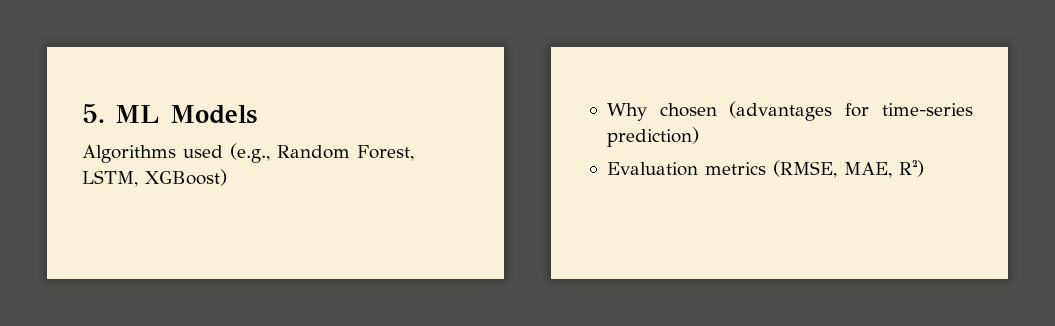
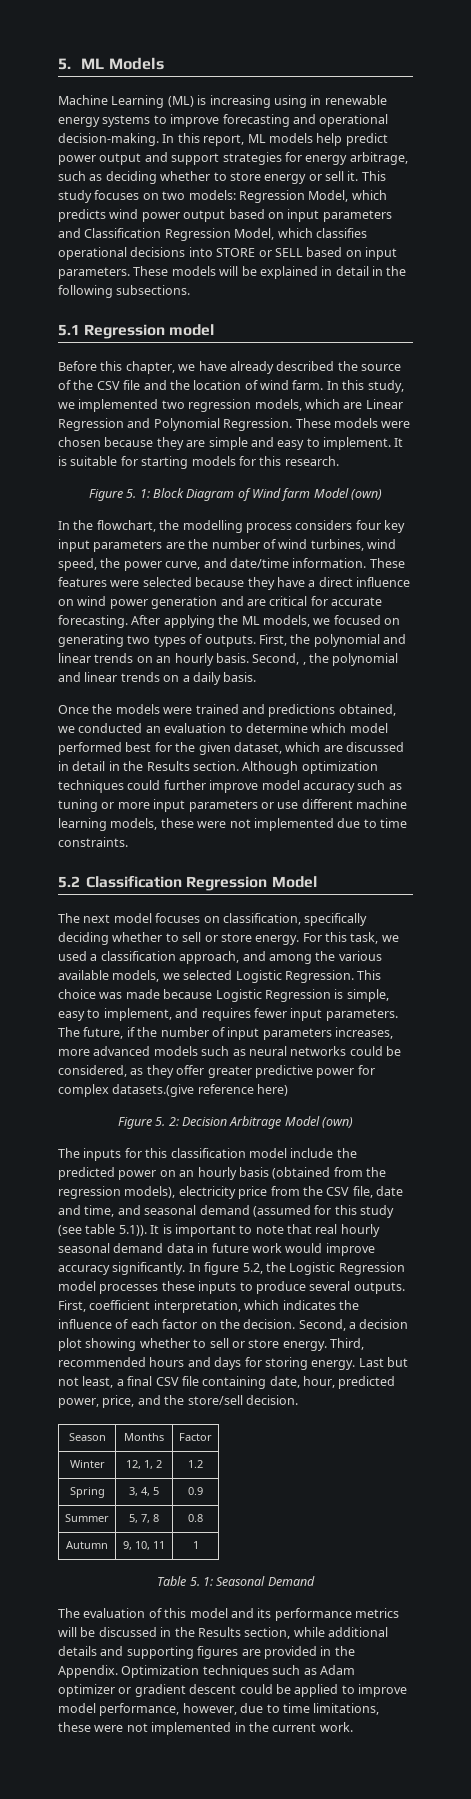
[82,143,414,163] [82,169,227,187] [606,101,973,121] [606,127,699,147] [606,159,924,178] Algorithms used (e.g., Random Forest, LSTM, XGBoost) // Why chosen (advantages for time-series prediction) // Evaluation metrics (RMSE, MAE, R²) -> [58,95,387,108] [58,114,389,127] [58,133,388,146] [58,152,408,165] [58,171,386,184] [58,190,387,203] [58,209,392,222] [58,228,367,241] [58,247,397,260] [58,266,407,279] [58,285,191,298] [58,324,215,339] [58,361,401,374] [58,380,404,393] [58,399,403,412] [58,418,411,431] [58,437,404,450] [58,456,339,469] [88,488,383,501] [58,520,405,533] [58,539,396,552] [58,558,405,571] [58,577,410,590] [58,596,382,609] [58,615,400,628] [58,634,406,647] [58,653,399,666] [58,672,257,685] [58,704,396,717] [58,723,388,733] [58,742,404,755] [58,761,378,774] [58,780,402,793] [58,799,407,812] [58,818,407,831] [58,837,128,847] [58,876,317,891] [58,913,368,926] [58,932,399,945] [58,951,382,964] [58,970,382,983] [58,989,389,1002] [58,1008,398,1021] [58,1027,393,1040] [58,1046,401,1056] [58,1065,375,1078] [58,1084,289,1097] [117,1116,354,1129] [58,1148,357,1161] [58,1167,386,1180] [58,1186,403,1199] [58,1205,394,1218] [58,1224,380,1237] [58,1243,375,1256] [58,1262,405,1275] [58,1281,405,1294] [58,1300,359,1313] [58,1319,409,1331] [58,1338,364,1351] [58,1357,408,1370] [58,1376,396,1389] [58,1395,298,1408] [68,1433,106,1441] [124,1433,164,1441] [179,1433,212,1441] [69,1460,105,1468] [126,1460,162,1469] [188,1460,203,1468] [69,1487,105,1498] [129,1487,159,1496] [188,1487,203,1495] [65,1514,109,1522] [129,1514,159,1523] [188,1514,203,1522] [66,1541,108,1549] [123,1541,165,1550] [192,1541,199,1549] [157,1576,315,1586] [58,1608,399,1621] [58,1627,388,1639] [58,1646,355,1659] [58,1665,355,1678] [58,1684,407,1697] [58,1703,380,1716] [58,1722,353,1735] Machine Learning (ML) is increasing using in renewable energy systems to improve forecasting and operational decision-making. In this report, ML models help predict power output and support strategies for energy arbitrage, such as deciding whether to store energy or sell it. This study focuses on two models: Regression Model, which predicts wind power output based on input parameters and Classification Regression Model, which classifies operational decisions into STORE or SELL based on input parameters. These models will be explained in detail in the following subsections. // 5.1 Regression model // Before this chapter, we have already described the source of the CSV file and the location of wind farm. In this study, we implemented two regression models, which are Linear Regression and Polynomial Regression. These models were chosen because they are simple and easy to implement. It is suitable for starting models for this research. // Figure 5. 1: Block Diagram of Wind farm Model (own) // In the flowchart, the modelling process considers four key input parameters are the number of wind turbines, wind speed, the power curve, and date/time information. These features were selected because they have a direct influence on wind power generation and are critical for accurate forecasting. After applying the ML models, we focused on generating two types of outputs. First, the polynomial and linear trends on an hourly basis. Second, , the polynomial and linear trends on a daily basis. // Once the models were trained and predictions obtained, we conducted an evaluation to determine which model performed best for the given dataset, which are discussed in detail in the Results section. Although optimization techniques could further improve model accuracy such as tuning or more input parameters or use different machine learning models, these were not implemented due to time constraints. // 5.2 Classification Regression Model // The next model focuses on classification, specifically deciding whether to sell or store energy. For this task, we used a classification approach, and among the various available models, we selected Logistic Regression. This choice was made because Logistic Regression is simple, easy to implement, and requires fewer input parameters. The future, if the number of input parameters increases, more advanced models such as neural networks could be considered, as they offer greater predictive power for complex datasets.(give reference here) // Figure 5. 2: Decision Arbitrage Model (own) // The inputs for this classification model include the predicted power on an hourly basis (obtained from the regression models), electricity price from the CSV file, date and time, and seasonal demand (assumed for this study (see table 5.1)). It is important to note that real hourly seasonal demand data in future work would improve accuracy significantly. In figure 5.2, the Logistic Regression model processes these inputs to produce several outputs. First, coefficient interpretation, which indicates the influence of each factor on the decision. Second, a decision plot showing whether to sell or store energy. Third, recommended hours and days for storing energy. Last but not least, a final CSV file containing date, hour, predicted power, price, and the store/sell decision. // Season | Months | Factor // Winter | 12, 1, 2 | 1.2 // Spring | 3, 4, 5 | 0.9 // Summer | 5, 7, 8 | 0.8 // Autumn | 9, 10, 11 | 1 // Table 5. 1: Seasonal Demand // The evaluation of this model and its performance metrics will be discussed in the Results section, while additional details and supporting figures are provided in the Appendix. Optimization techniques such as Adam optimizer or gradient descent could be applied to improve model performance, however, due to time limitations, these were not implemented in the current work.

